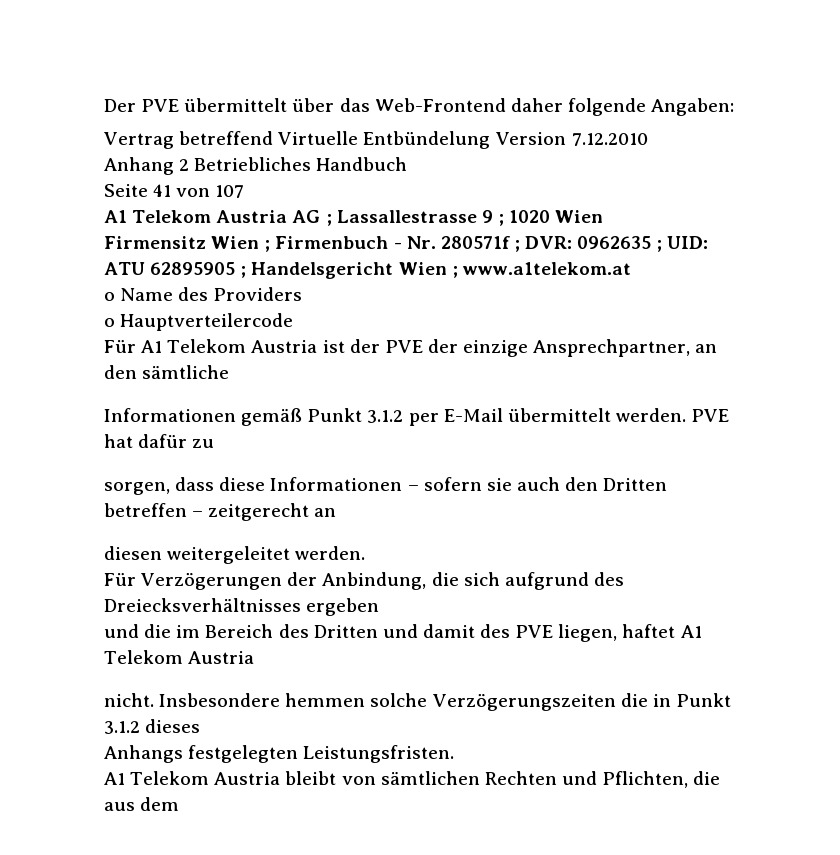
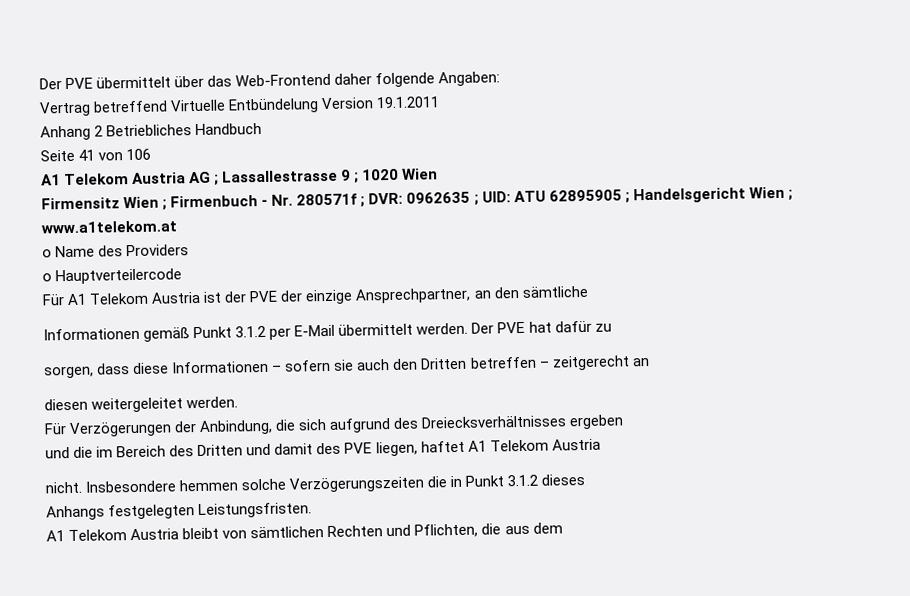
[571,133,648,146] 7.12.2010 -> [376,96,441,109] 19.1.2011
[215,185,245,198] 107 -> [126,148,152,161] 106
(686, 415) none -> [471,322,495,334] Der

